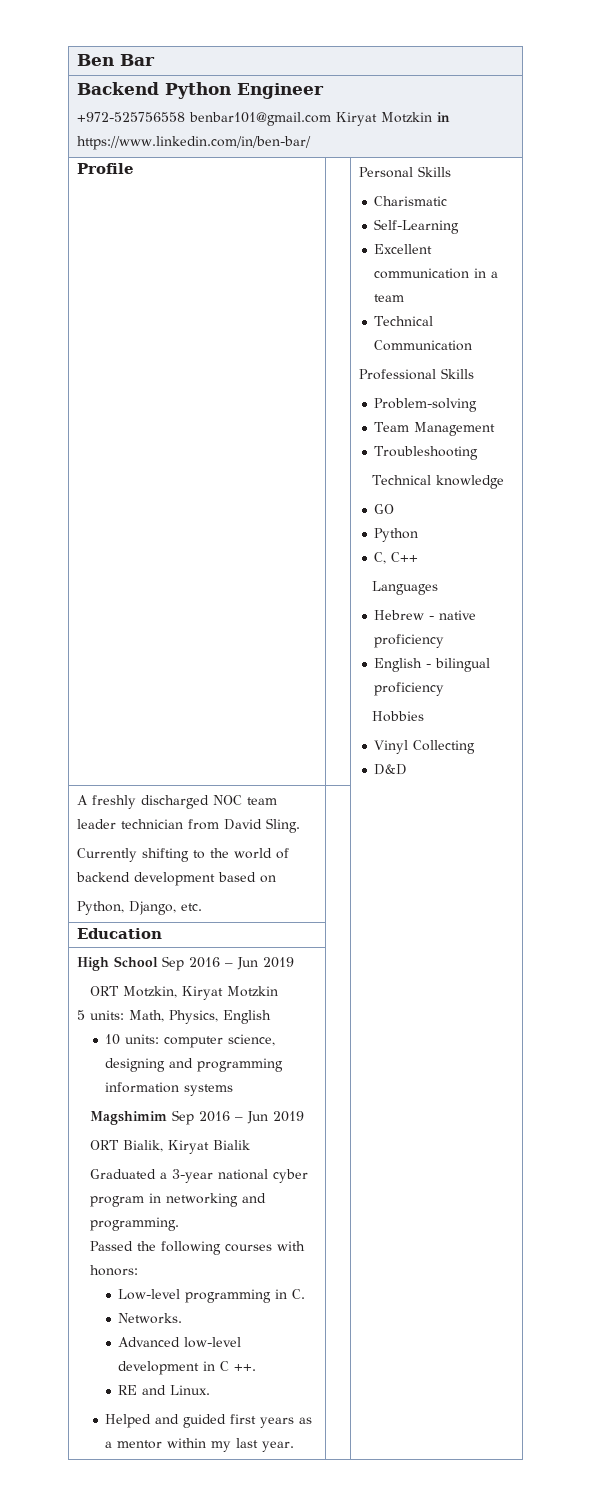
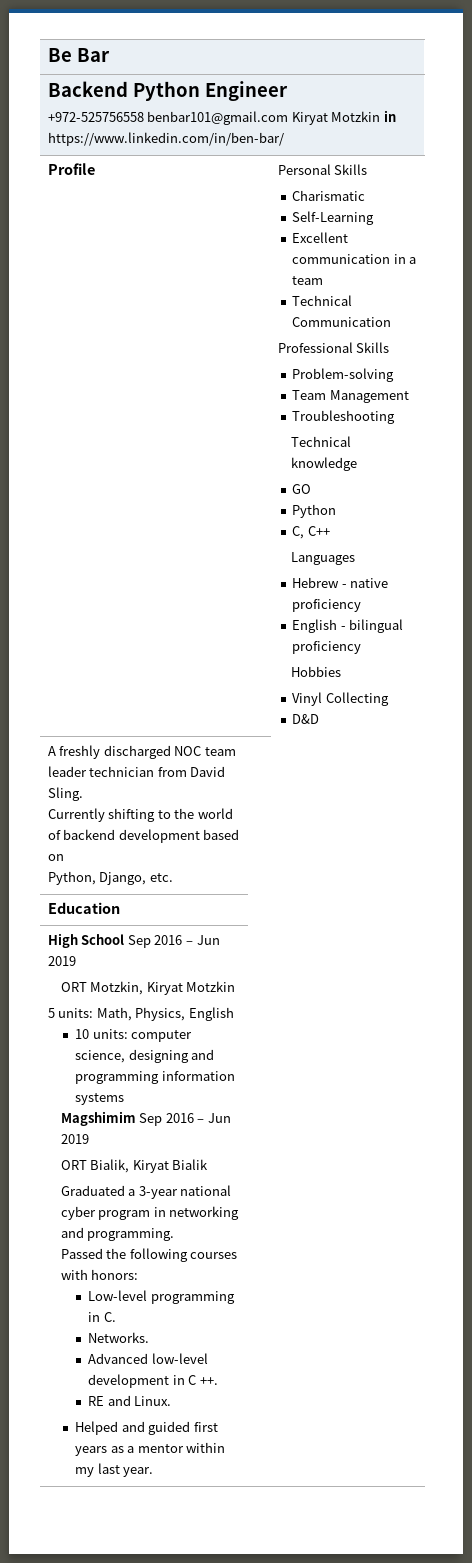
[77,54,115,66] Ben -> [47,48,72,62] Be

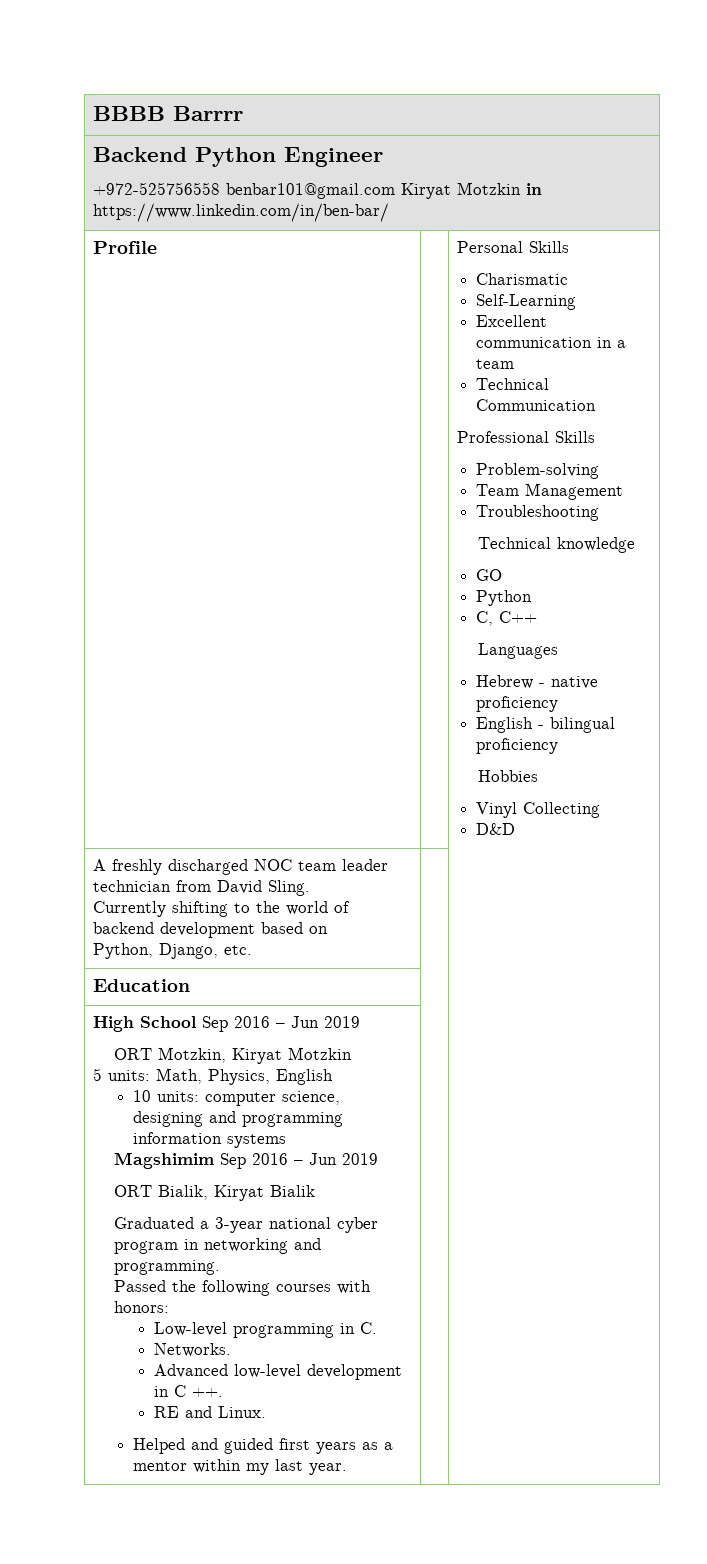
[47,48,110,62] Be Bar -> [93,106,244,121] BBBB Barrrr

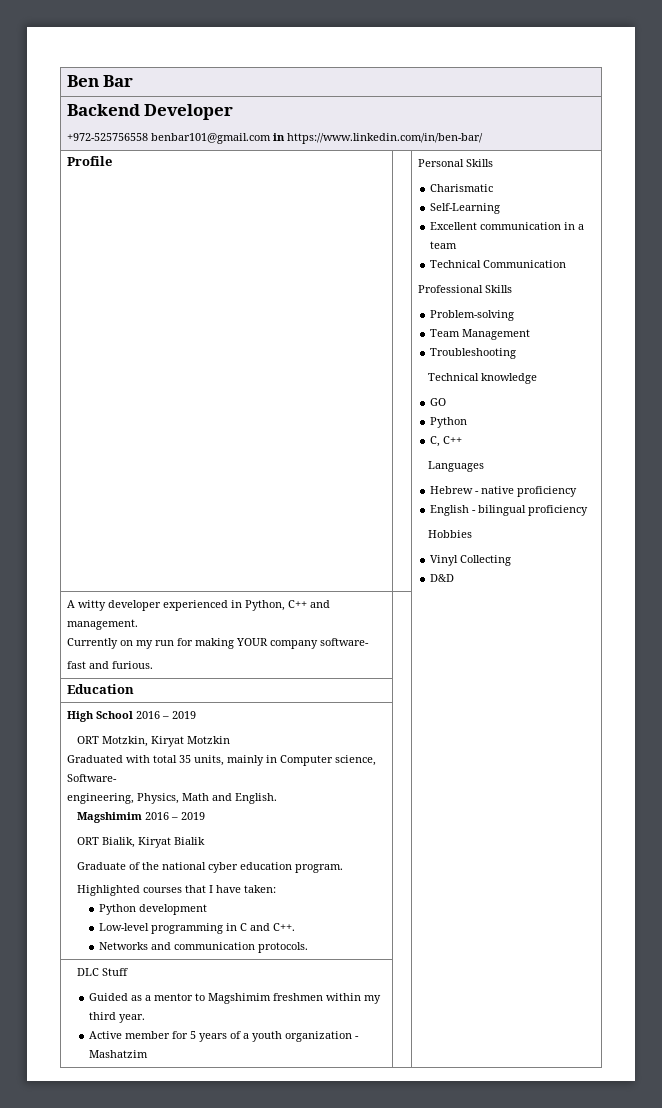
[93,106,244,121] BBBB Barrrr -> [66,75,134,87] Ben Bar
[195,147,384,167] Python Engineer -> [144,104,234,120] Developer
[401,182,522,199] Kiryat Motzkin -> (271, 138) none
[112,859,389,875] [93,880,311,896] [93,901,351,917] [93,922,329,938] [93,943,253,959] freshly discharged NOC team leader technician from David Sling. // Currently shifting to the world of backend development based on // Python, Django, etc. -> [77,600,330,611] [66,619,138,630] [66,638,369,649] [66,661,153,669] witty developer experienced in Python, C++ and management. // Currently on my run for making YOUR company software- // fast and furious.
[202,1016,320,1032] Sep 2016 – Jun -> [135,711,169,719] 2016 –
[93,1068,334,1085] [133,1090,341,1106] [133,1111,344,1127] [133,1132,287,1148] [114,1152,338,1169] 5 units: Math, Physics, English // 10 units: computer science, designing and programming information systems // Magshimim Sep 2016 – Jun -> [66,755,376,766] [66,774,117,782] [66,793,277,804] [76,812,178,823] Graduated with total 35 units, mainly in Computer science, Software- // engineering, Physics, Math and English. // Magshimim 2016 –
[114,1217,379,1233] [114,1238,322,1254] [114,1260,221,1275] [114,1280,372,1296] [114,1301,170,1313] [154,1322,378,1338] [154,1343,232,1357] [154,1364,403,1380] [154,1385,224,1397] [154,1406,267,1418] [133,1438,394,1454] [133,1461,188,1471] Graduated a 3-year national cyber program in networking and programming. // Passed the following courses with honors: // Low-level programming in C. // Networks. // Advanced low-level development in C ++. // RE and Linux. // Helped and guided first years as a mentor -> [76,862,343,873] [76,885,276,896] [98,904,207,915] [98,923,295,934] [98,942,308,953] [76,968,128,976] [88,993,323,1004] Graduate of the national cyber education program. // Highlighted courses that I have taken: // Python development // Low-level programming in C and C++. // Networks and communication protocols. | | // DLC Stuff // Guided as a mentor to Magshimim freshmen
[275,1459,304,1471] last -> [88,1012,116,1020] third
(348, 1469) none -> [88,1031,359,1042] [88,1050,148,1058] // Active member for 5 years of a youth organization - Mashatzim

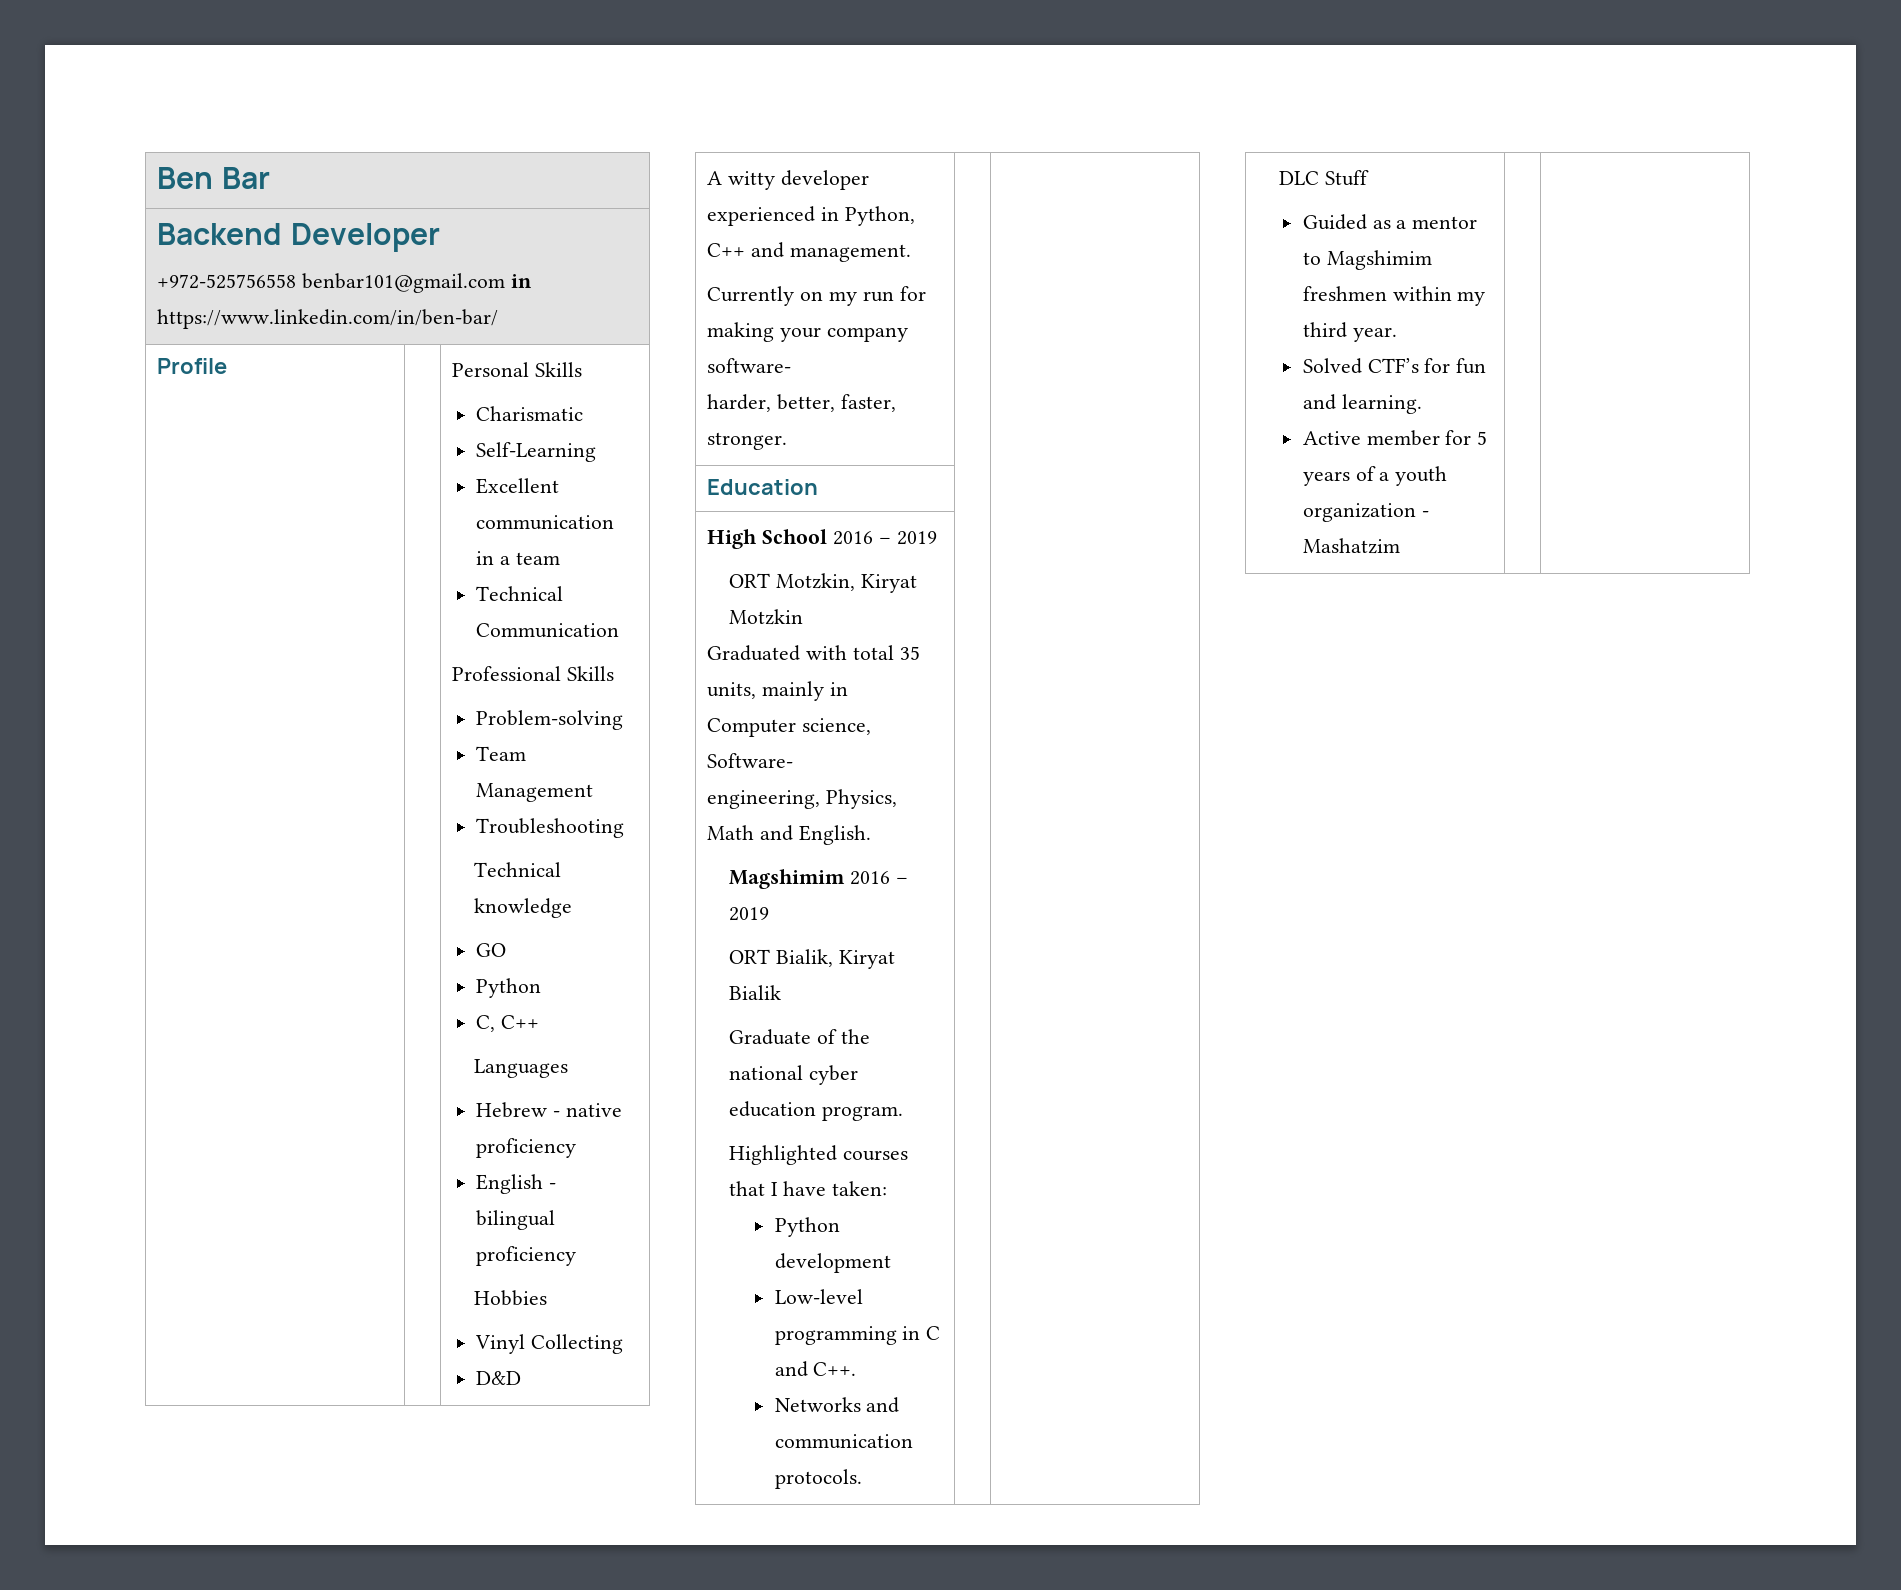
[235,638,268,646] YOUR -> [780,327,822,342] your
[66,661,153,669] fast and furious. -> [707,394,897,412] [707,432,788,450] harder, better, faster, stronger.
(145, 1018) none -> [1302,358,1487,374] [1302,394,1422,414] // Solved CTF’s for fun and learning.

